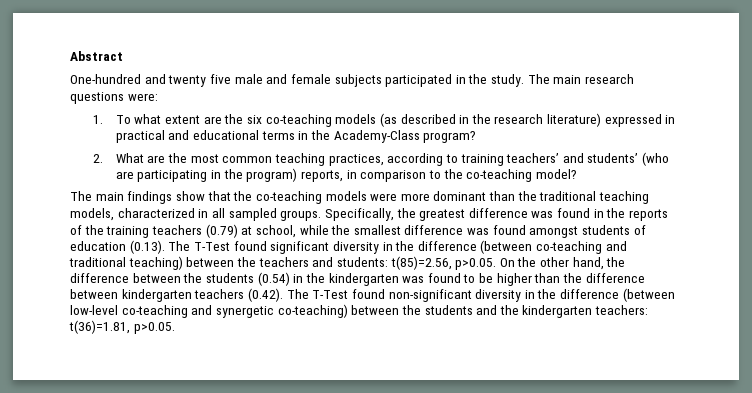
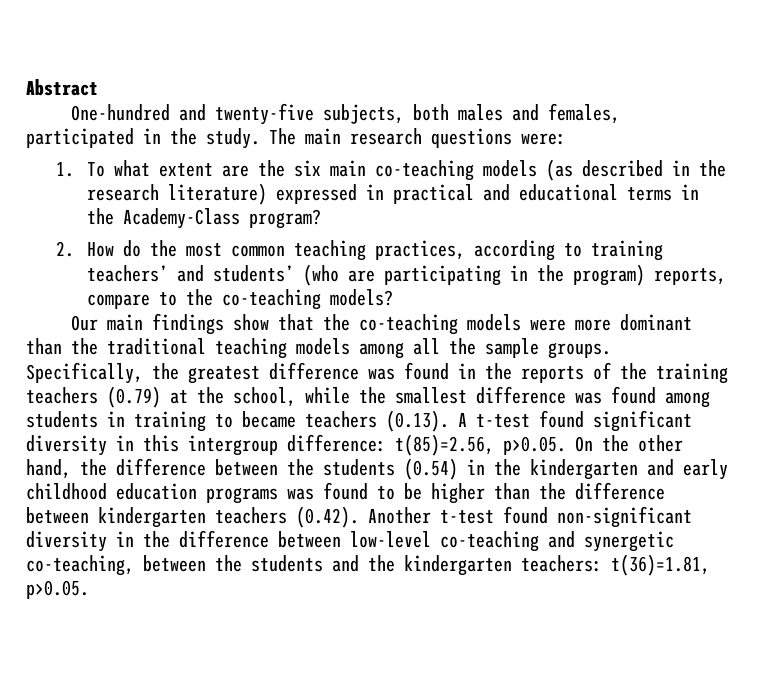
[168,74,382,87] twenty five male and female subjects -> [214,103,620,125] twenty-five subjects, both males and females,
(262, 119) none -> [329,160,366,177] main
[115,153,166,163] What are -> [86,240,141,257] How do
[346,170,427,182] in comparison -> [86,294,150,309] compare
[535,169,577,179] [70,191,92,201] model? // The -> [329,289,393,306] [70,315,98,331] models? // Our
[70,208,277,221] models, characterized in all sampled -> [296,338,539,359] models among all the sample
(253, 230) none -> [197,387,224,404] the
[529,225,646,238] [70,240,627,254] [69,256,388,270] amongst students of education (0.13). The T-Test found significant diversity in the difference (between co-teaching and traditional teaching) between the teachers and students: -> [665,391,710,408] [26,410,692,432] [26,434,386,456] among students in training to became teachers (0.13). A t-test found significant diversity in this intergroup difference:
(399, 279) none -> [647,459,728,480] [26,483,278,504] and early childhood education programs
[286,289,349,299] The T-Test -> [368,507,494,524] Another t-test
[622,288,675,302] (between -> [278,531,341,548] between
[277,304,348,318] co-teaching) -> [26,555,134,576] co-teaching,

